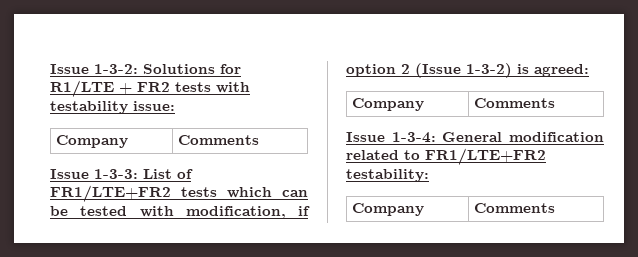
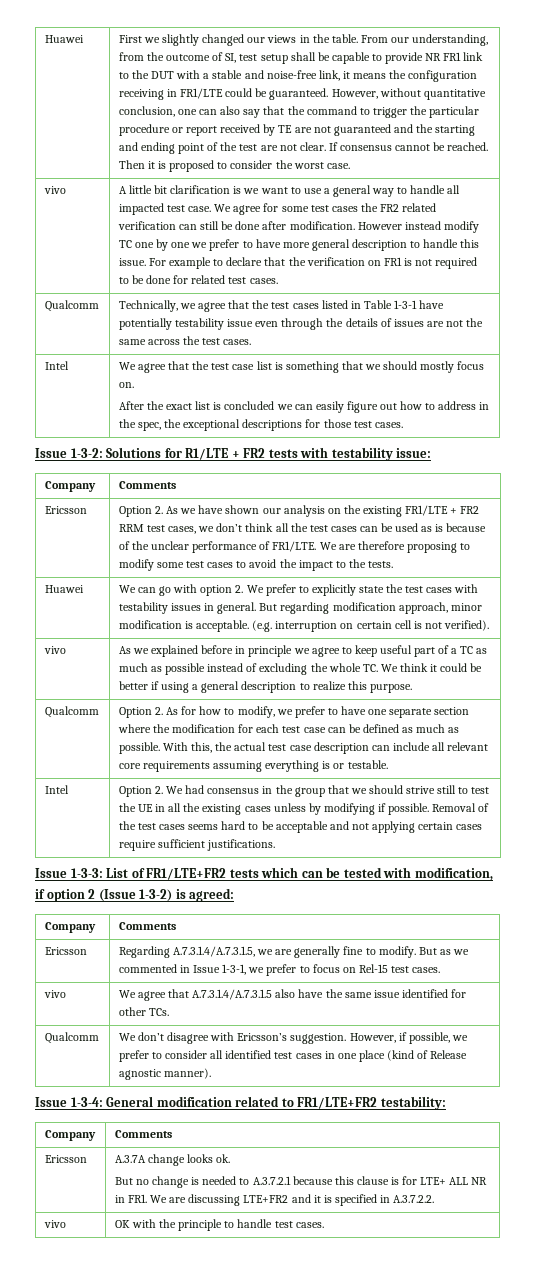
(50, 69) none -> [44,35,84,43] [118,34,489,46] [118,52,484,64] [118,70,478,82] [118,88,486,100] [118,106,480,118] [118,124,476,136] [118,142,489,154] [118,160,350,172] [43,186,66,194] [118,185,461,197] [118,203,437,215] [117,221,479,233] [118,239,480,251] [118,257,478,269] [118,275,278,284] [44,300,99,312] [118,300,445,312] [118,318,484,330] [118,336,252,345] [44,361,69,370] [118,361,485,373] [118,382,134,388] [118,401,490,413] [118,419,403,431] Huawei | First we slightly changed our views in the table. From our understanding, from the outcome of SI, test setup shall be capable to provide NR FR1 link to the DUT with a stable and noise-free link, it means the configuration receiving in FR1/LTE could be guaranteed. However, without quantitative conclusion, one can also say that the command to trigger the particular procedure or report received by TE are not guaranteed and the starting and ending point of the test are not clear. If consensus cannot be reached. Then it is proposed to consider the worst case. // vivo | A little bit clarification is we want to use a general way to handle all impacted test case. We agree for some test cases the FR2 related verification can still be done after modification. However instead modify TC one by one we prefer to have more general description to handle this issue. For example to declare that the verification on FR1 is not required to be done for related test cases. // Qualcomm | Technically, we agree that the test cases listed in Table 1-3-1 have potentially testability issue even through the details of issues are not the same across the test cases. // Intel | We agree that the test case list is something that we should mostly focus on. // After the exact list is concluded we can easily figure out how to address in the spec, the exceptional descriptions for those test cases. //
(260, 140) none -> [44,506,87,514] [118,505,480,517] [118,523,487,534] [118,541,470,553] [118,559,393,571] [44,585,84,593] [118,584,479,596] [118,602,482,614] [118,620,489,632] [43,646,66,654] [118,645,488,657] [118,663,483,675] [118,681,412,693] [44,706,99,718] [118,706,470,718] [117,724,460,733] [118,742,489,754] [118,760,388,772] [44,785,69,794] [118,785,490,797] [118,803,490,815] [118,821,483,833] [118,839,276,851] // Ericsson | Option 2. As we have shown our analysis on the existing FR1/LTE + FR2 RRM test cases, we don’t think all the test cases can be used as is because of the unclear performance of FR1/LTE. We are therefore proposing to modify some test cases to avoid the impact to the tests. // Huawei | We can go with option 2. We prefer to explicitly state the test cases with testability issues in general. But regarding modification approach, minor modification is acceptable. (e.g. interruption on certain cell is not verified). // vivo | As we explained before in principle we agree to keep useful part of a TC as much as possible instead of excluding the whole TC. We think it could be better if using a general description to realize this purpose. // Qualcomm | Option 2. As for how to modify, we prefer to have one separate section where the modification for each test case can be defined as much as possible. With this, the actual test case description can include all relevant core requirements assuming everything is or testable. // Intel | Option 2. We had consensus in the group that we should strive still to test the UE in all the existing cases unless by modifying if possible. Removal of the test cases seems hard to be acceptable and not applying certain cases require sufficient justifications.
(556, 103) none -> [44,947,87,955] [118,946,469,958] [118,964,441,976] [43,990,66,998] [118,989,466,1001] [118,1007,169,1016] [44,1032,99,1044] [118,1032,468,1044] [118,1050,468,1062] [118,1068,211,1080] // Ericsson | Regarding A.7.3.1.4/A.7.3.1.5, we are generally fine to modify. But as we commented in Issue 1-3-1, we prefer to focus on Rel-15 test cases. // vivo | We agree that A.7.3.1.4/A.7.3.1.5 also have the same issue identified for other TCs. // Qualcomm | We don’t disagree with Ericsson’s suggestion. However, if possible, we prefer to consider all identified test cases in one place (kind of Release agnostic manner).
(556, 208) none -> [44,1155,87,1163] [114,1154,231,1166] [114,1176,488,1188] [114,1194,435,1206] [43,1220,66,1228] [114,1219,324,1231] // Ericsson | A.3.7A change looks ok. // But no change is needed to A.3.7.2.1 because this clause is for LTE+ ALL NR in FR1. We are discussing LTE+FR2 and it is specified in A.3.7.2.2. // vivo | OK with the principle to handle test cases.

